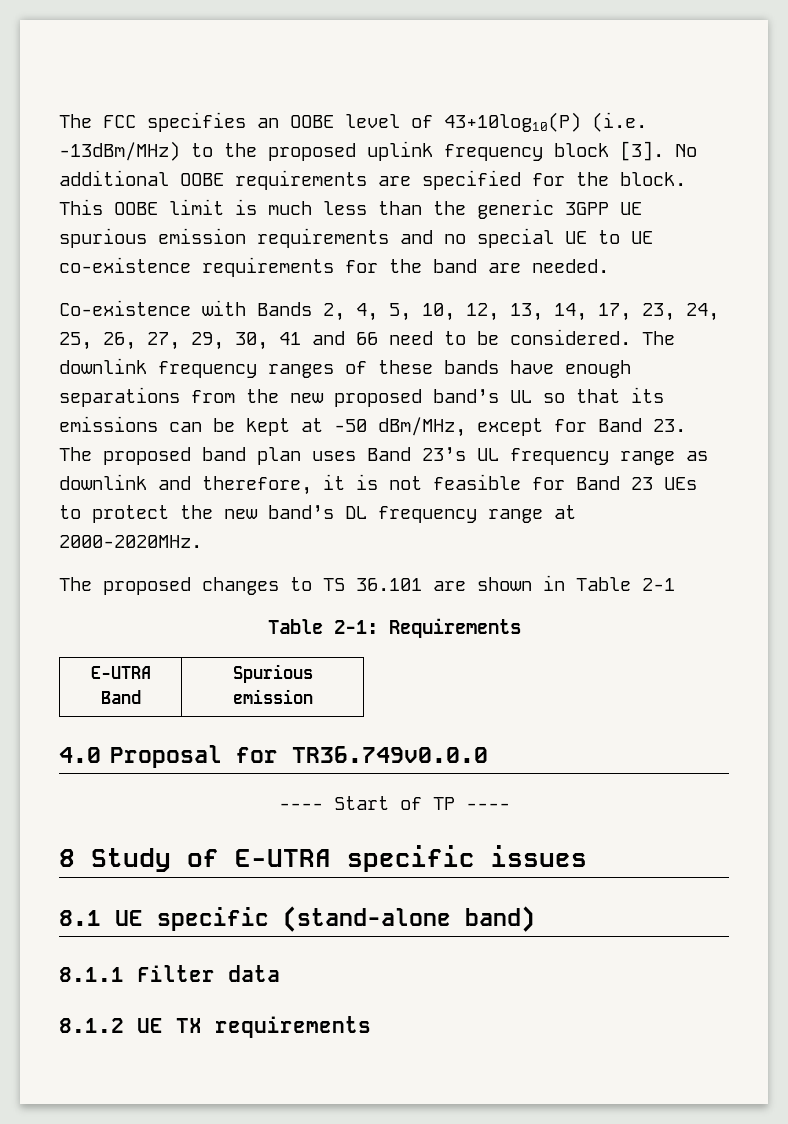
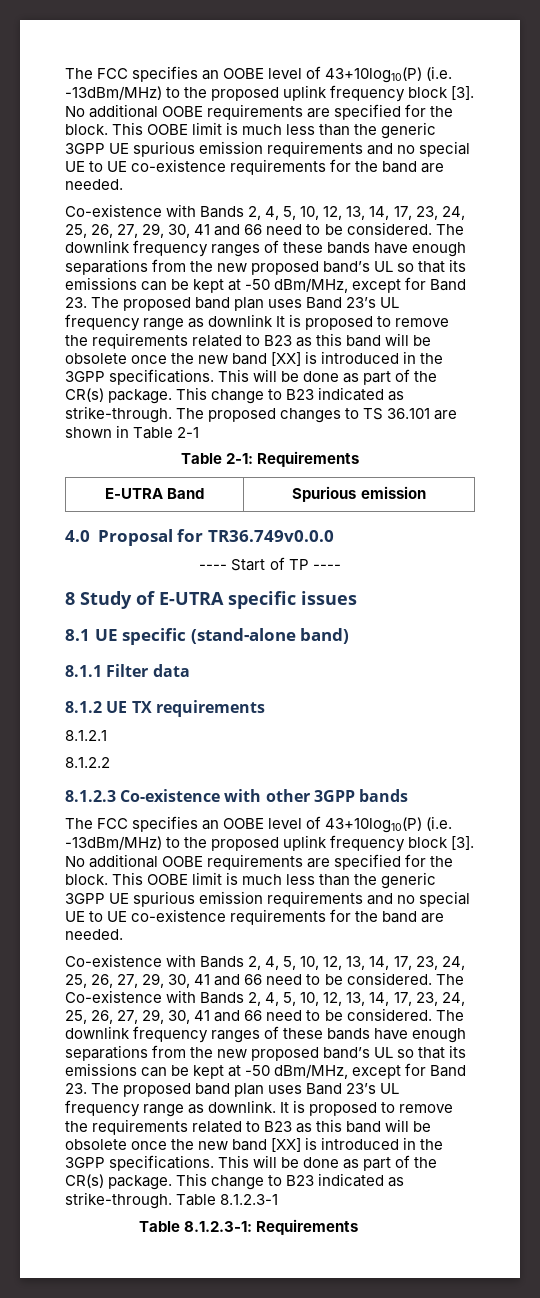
[158,474,697,495] [59,505,576,523] [59,535,202,548] and therefore, it is not feasible for Band 23 UEs to protect the new band’s DL frequency range at 2000-2020MHz. // -> [276,314,450,330] [65,333,432,349] [65,351,444,366] [65,369,438,385] [65,387,405,404] [65,406,172,423] It is proposed to remove the requirements related to B23 as this band will be obsolete once the new band [XX] is introduced in the 3GPP specifications. This will be done as part of the CR(s) package. This change to B23 indicated as strike-through.
(371, 1027) none -> [65,730,107,741] [65,757,110,768] [65,789,408,802] [65,816,453,833] [65,835,475,852] [65,854,454,870] [65,872,437,889] [65,891,471,907] [65,909,445,925] [65,929,123,940] [65,954,465,970] [65,972,464,988] [65,990,465,1006] [65,1008,464,1024] [65,1026,467,1043] [65,1045,467,1061] [65,1063,467,1079] [65,1083,400,1097] [65,1100,454,1117] [65,1119,432,1135] [65,1137,444,1152] [65,1155,438,1171] [65,1173,405,1190] [65,1192,279,1209] [138,1219,358,1235] // 8.1.2.1 // 8.1.2.2 // 8.1.2.3 Co-existence with other 3GPP bands // The FCC specifies an OOBE level of 43+10log10(P) (i.e. -13dBm/MHz) to the proposed uplink frequency block [3]. No additional OOBE requirements are specified for the block. This OOBE limit is much less than the generic 3GPP UE spurious emission requirements and no special UE to UE co-existence requirements for the band are needed. // Co-existence with Bands 2, 4, 5, 10, 12, 13, 14, 17, 23, 24, 25, 26, 27, 29, 30, 41 and 66 need to be considered. The Co-existence with Bands 2, 4, 5, 10, 12, 13, 14, 17, 23, 24, 25, 26, 27, 29, 30, 41 and 66 need to be considered. The downlink frequency ranges of these bands have enough separations from the new proposed band’s UL so that its emissions can be kept at -50 dBm/MHz, except for Band 23. The proposed band plan uses Band 23’s UL frequency range as downlink. It is proposed to remove the requirements related to B23 as this band will be obsolete once the new band [XX] is introduced in the 3GPP specifications. This will be done as part of the CR(s) package. This change to B23 indicated as strike-through. Table 8.1.2.3-1 // Table 8.1.2.3-1: Requirements

